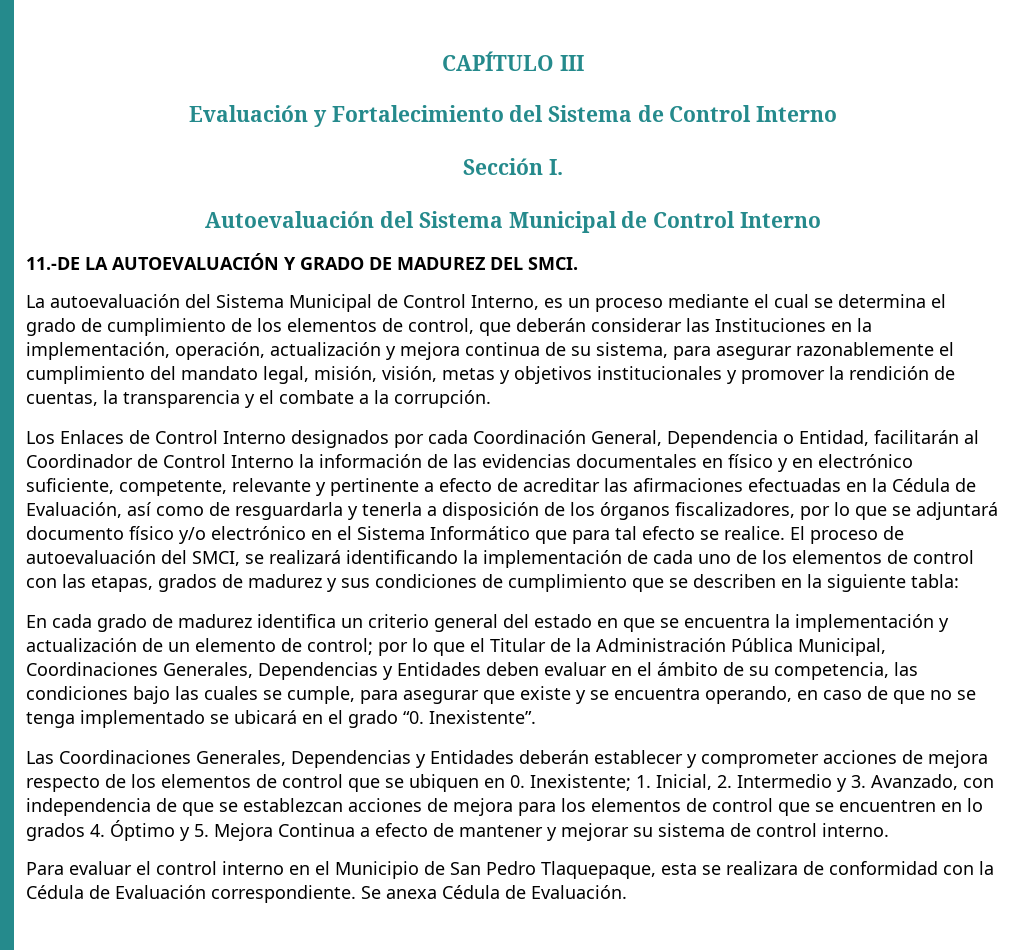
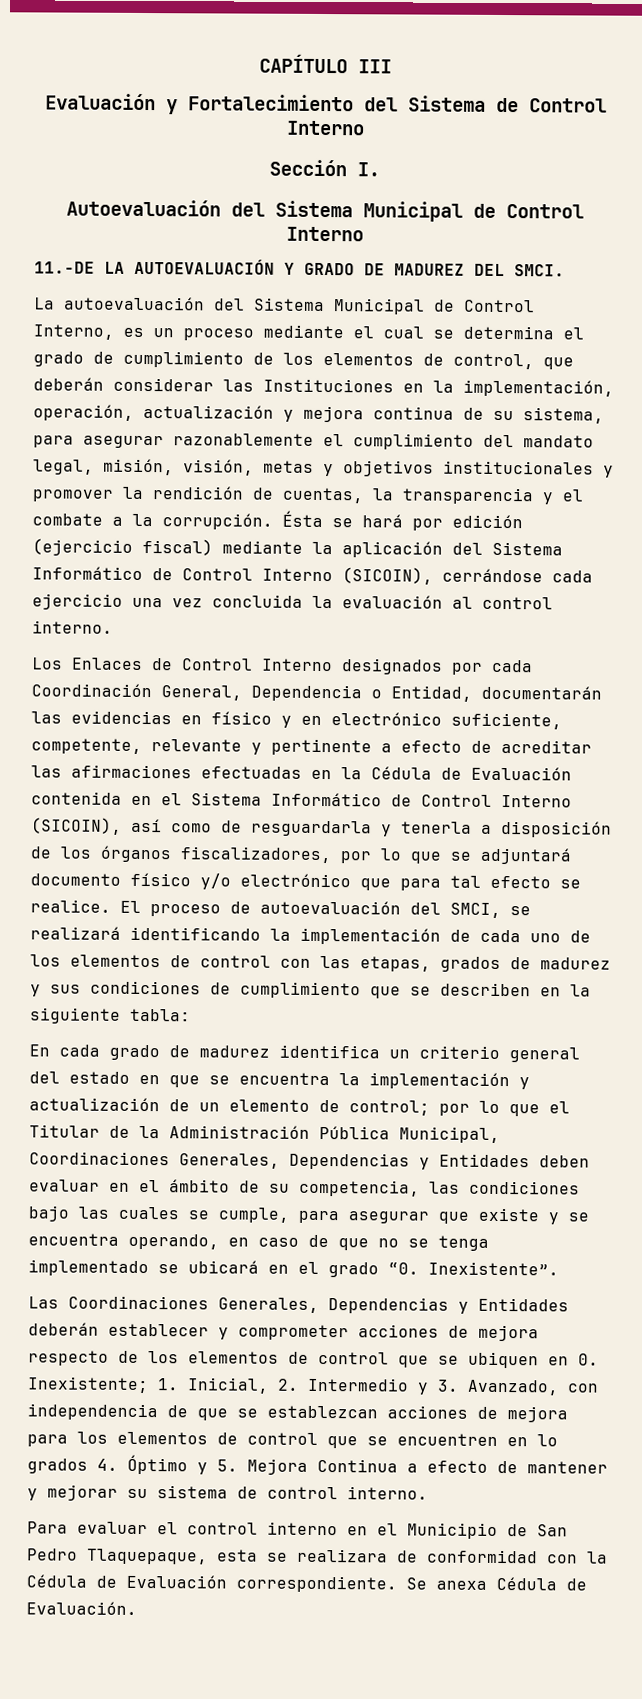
(491, 399) none -> [282,510,523,531] [32,538,563,558] [32,566,593,585] [32,593,553,610] [32,620,113,634] Ésta se hará por edición (ejercicio fiscal) mediante la aplicación del Sistema Informático de Control Interno (SICOIN), cerrándose cada ejercicio una vez concluida la evaluación al control interno.
[874,430,979,444] [26,454,448,468] facilitarán al Coordinador de Control Interno la información de -> [481,685,602,700] documentarán
[576,454,697,468] documentales -> (172, 717) none
[26,502,122,518] Evaluación, -> [471,766,572,781] [31,791,572,808] [31,817,122,835] Evaluación contenida en el Sistema Informático de Control Interno (SICOIN),
[311,526,530,540] en el Sistema Informático -> (351, 880) none

